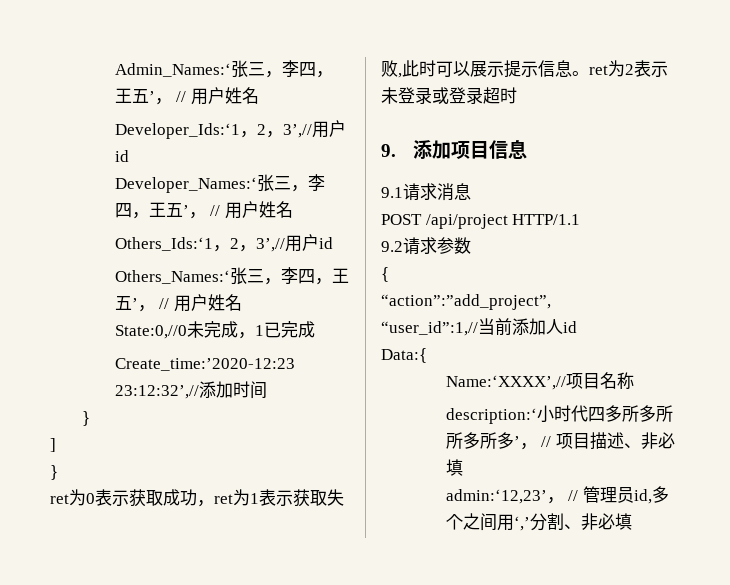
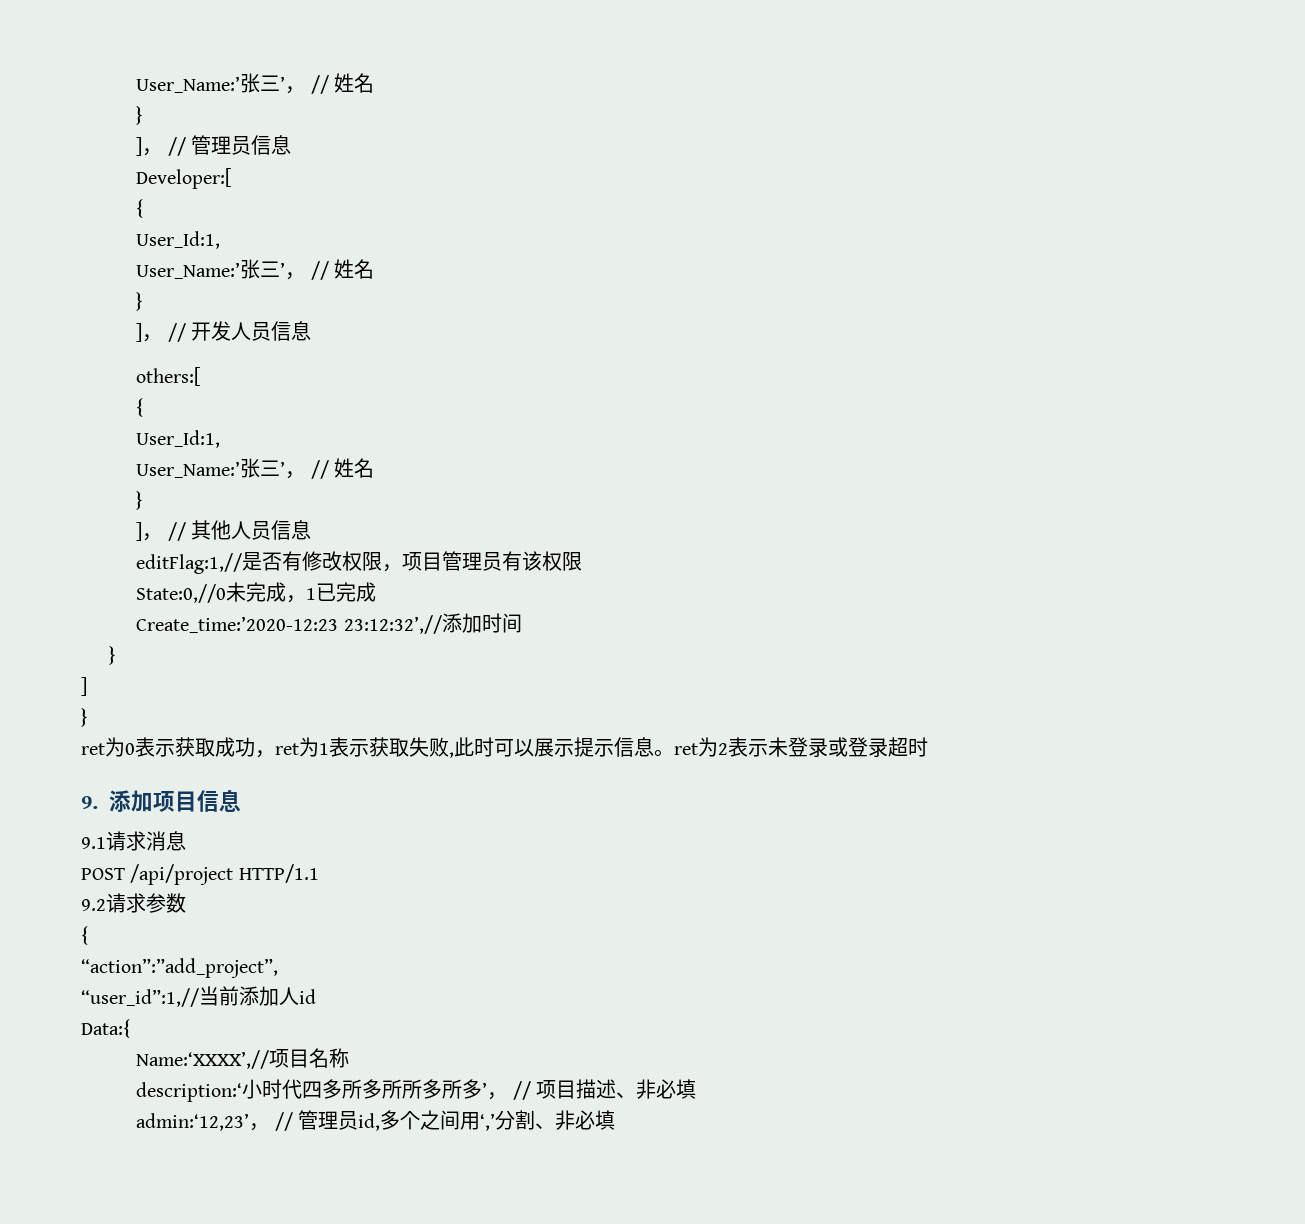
[114,60,333,78] [114,87,259,105] [114,120,346,139] [114,150,129,162] [114,174,325,193] [114,201,293,219] [114,234,333,252] [114,267,349,285] [114,294,242,312] Admin_Names:‘张三，李四，王五’， // 用户姓名 // Developer_Ids:‘1，2，3’,//用户id // Developer_Names:‘张三，李四，王五’， // 用户姓名 // Others_Ids:‘1，2，3’,//用户id // Others_Names:‘张三，李四，王五’， // 用户姓名 -> [136,73,374,94] [136,106,144,125] [136,135,291,156] [136,168,232,189] [136,199,144,218] [136,231,221,249] [136,259,374,280] [136,292,144,311] [136,321,311,342] [136,367,201,386] [136,398,144,417] [136,430,221,448] [136,458,374,479] [136,491,144,510] [136,520,311,541] [136,551,583,574] User_Name:’张三’， // 姓名 // } // ]， // 管理员信息 // Developer:[ // { // User_Id:1, // User_Name:’张三’， // 姓名 // } // ]， // 开发人员信息 // others:[ // { // User_Id:1, // User_Name:’张三’， // 姓名 // } // ]， // 其他人员信息 // editFlag:1,//是否有修改权限，项目管理员有该权限

